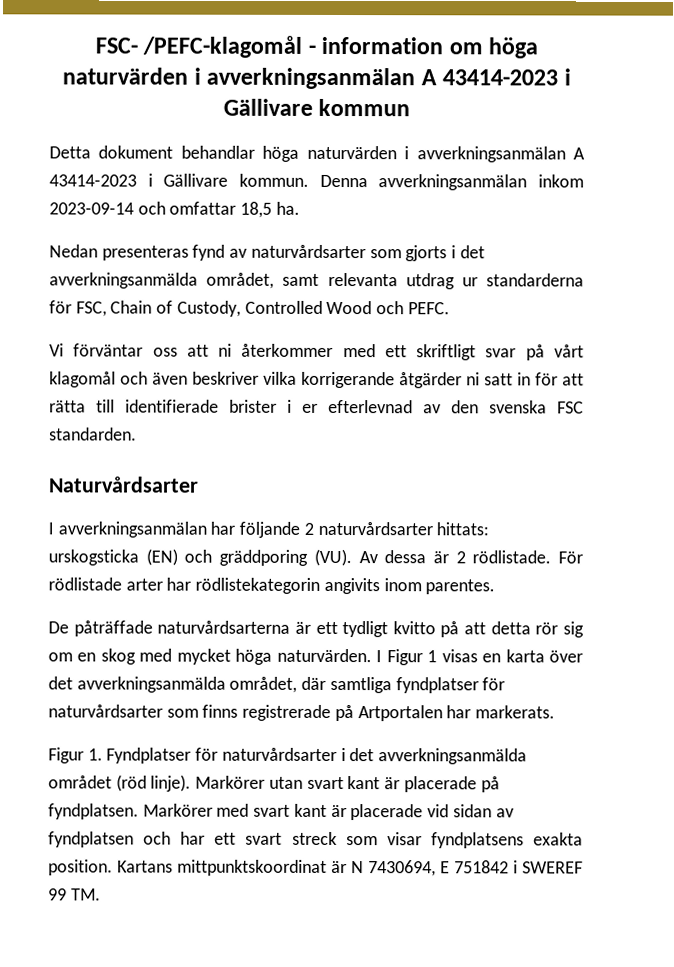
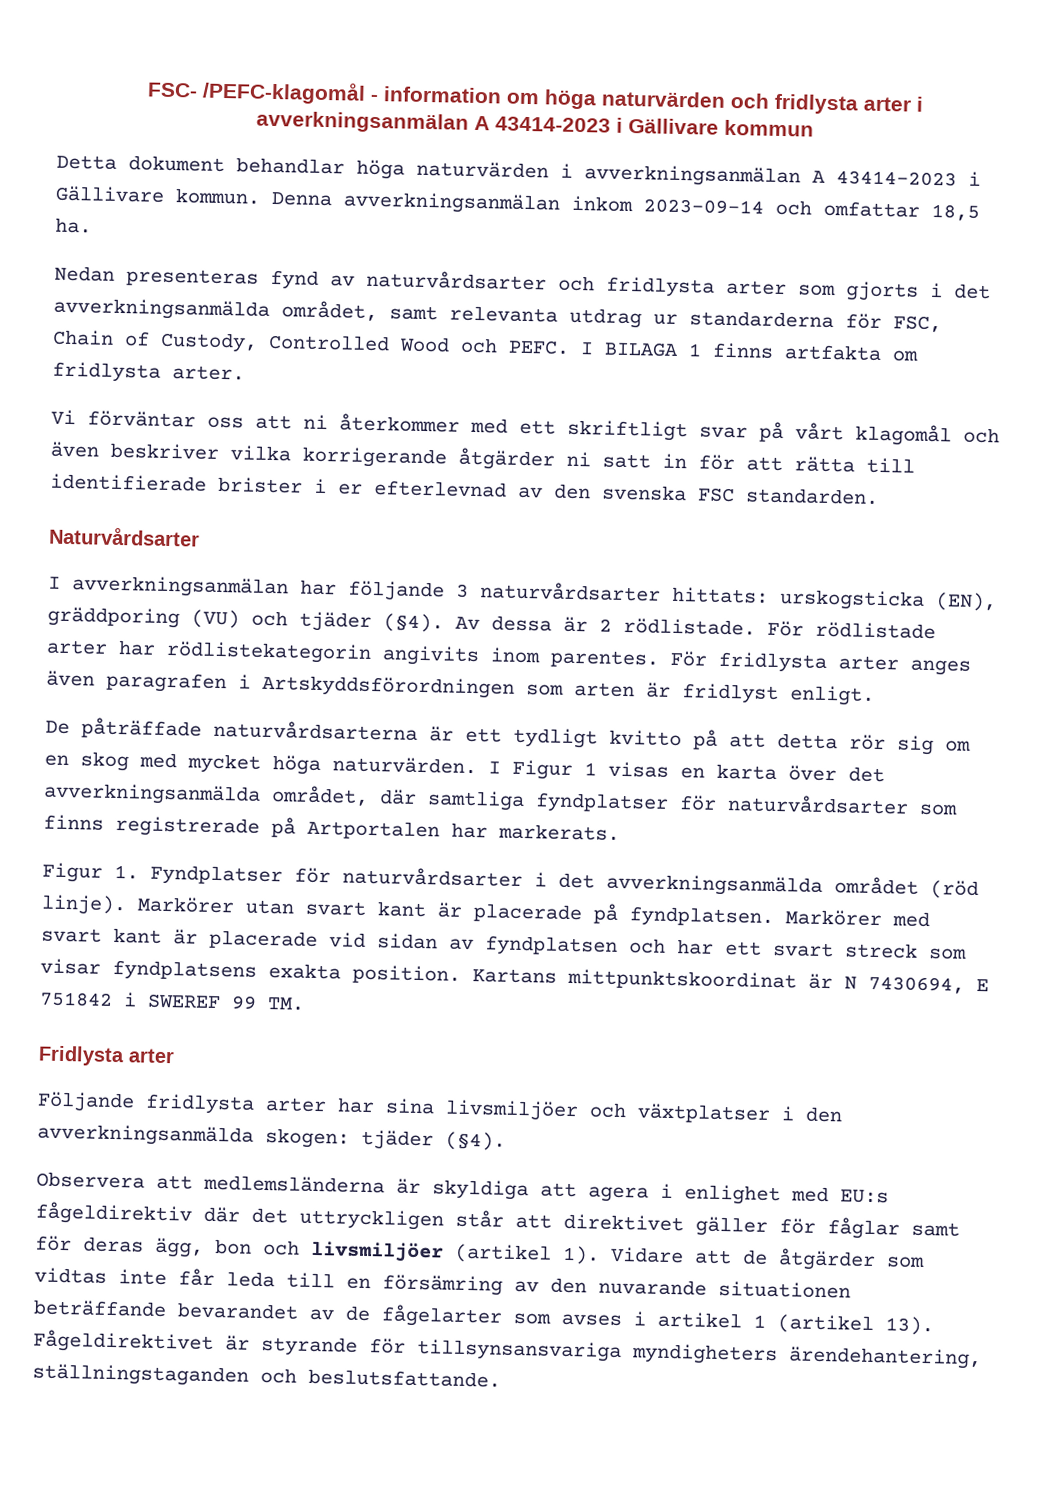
(189, 76) none -> [729,92,911,115] och fridlysta arter
(366, 251) none -> [558,275,787,298] och fridlysta arter
(450, 308) none -> [580,341,918,362] [52,361,245,383] I BILAGA 1 finns artfakta om fridlysta arter.
[303,522,314,535] 2 -> [456,583,469,598] 3
[145,548,352,567] (EN) och gräddporing (VU). -> [935,592,997,612] [47,606,444,633] (EN), gräddporing (VU) och tjäder (§4).
(496, 587) none -> [670,650,971,676] [46,670,875,706] För fridlysta arter anges även paragrafen i Artskyddsförordningen som arten är fridlyst enligt.
(101, 894) none -> [38,1045,175,1067] [37,1091,843,1124] [37,1123,506,1151] [36,1171,889,1206] [35,1201,960,1240] [35,1235,925,1272] [34,1267,851,1299] [33,1299,934,1336] [33,1329,982,1370] [32,1363,501,1388] // Fridlysta arter // Följande fridlysta arter har sina livsmiljöer och växtplatser i den avverkningsanmälda skogen: tjäder (§4). // Observera att medlemsländerna är skyldiga att agera i enlighet med EU:s fågeldirektiv där det uttryckligen står att direktivet gäller för fåglar samt för deras ägg, bon och livsmiljöer (artikel 1). Vidare att de åtgärder som vidtas inte får leda till en försämring av den nuvarande situationen beträffande bevarandet av de fågelarter som avses i artikel 1 (artikel 13). Fågeldirektivet är styrande för tillsynsansvariga myndigheters ärendehantering, ställningstaganden och beslutsfattande.

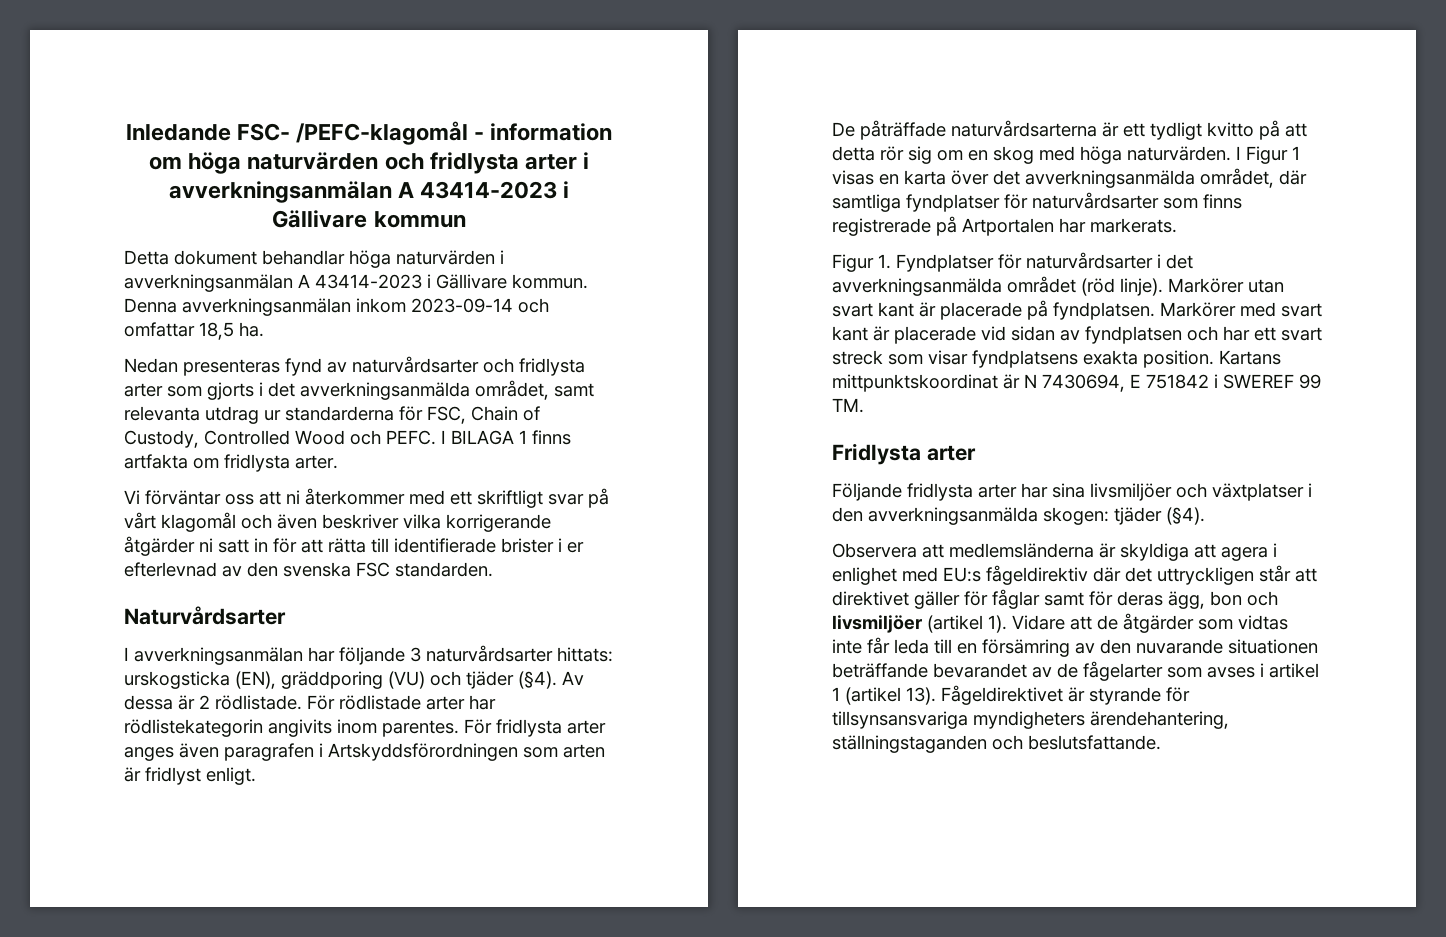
(146, 90) none -> [125,124,231,141] Inledande
[187,753,261,774] mycket -> (1075, 153) none

